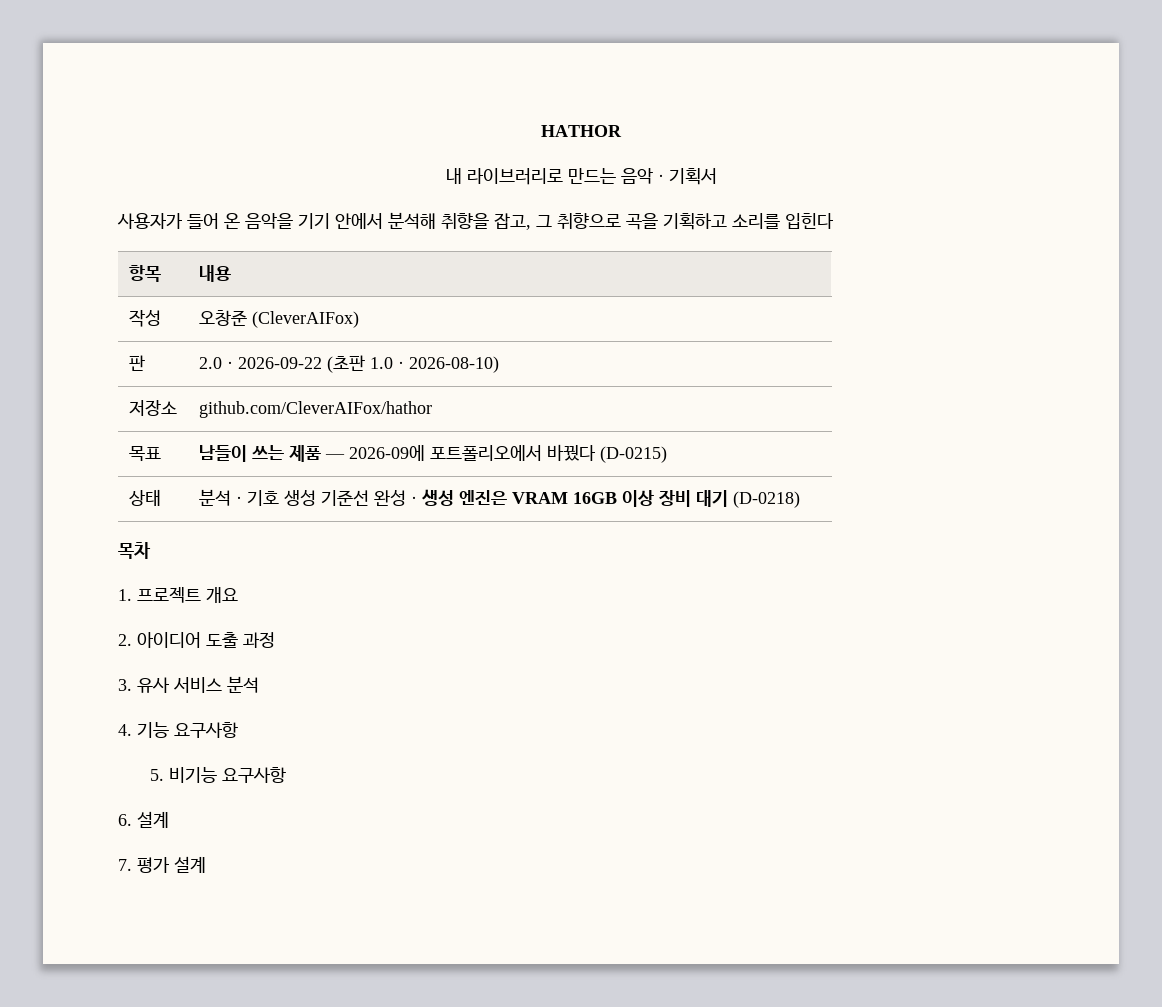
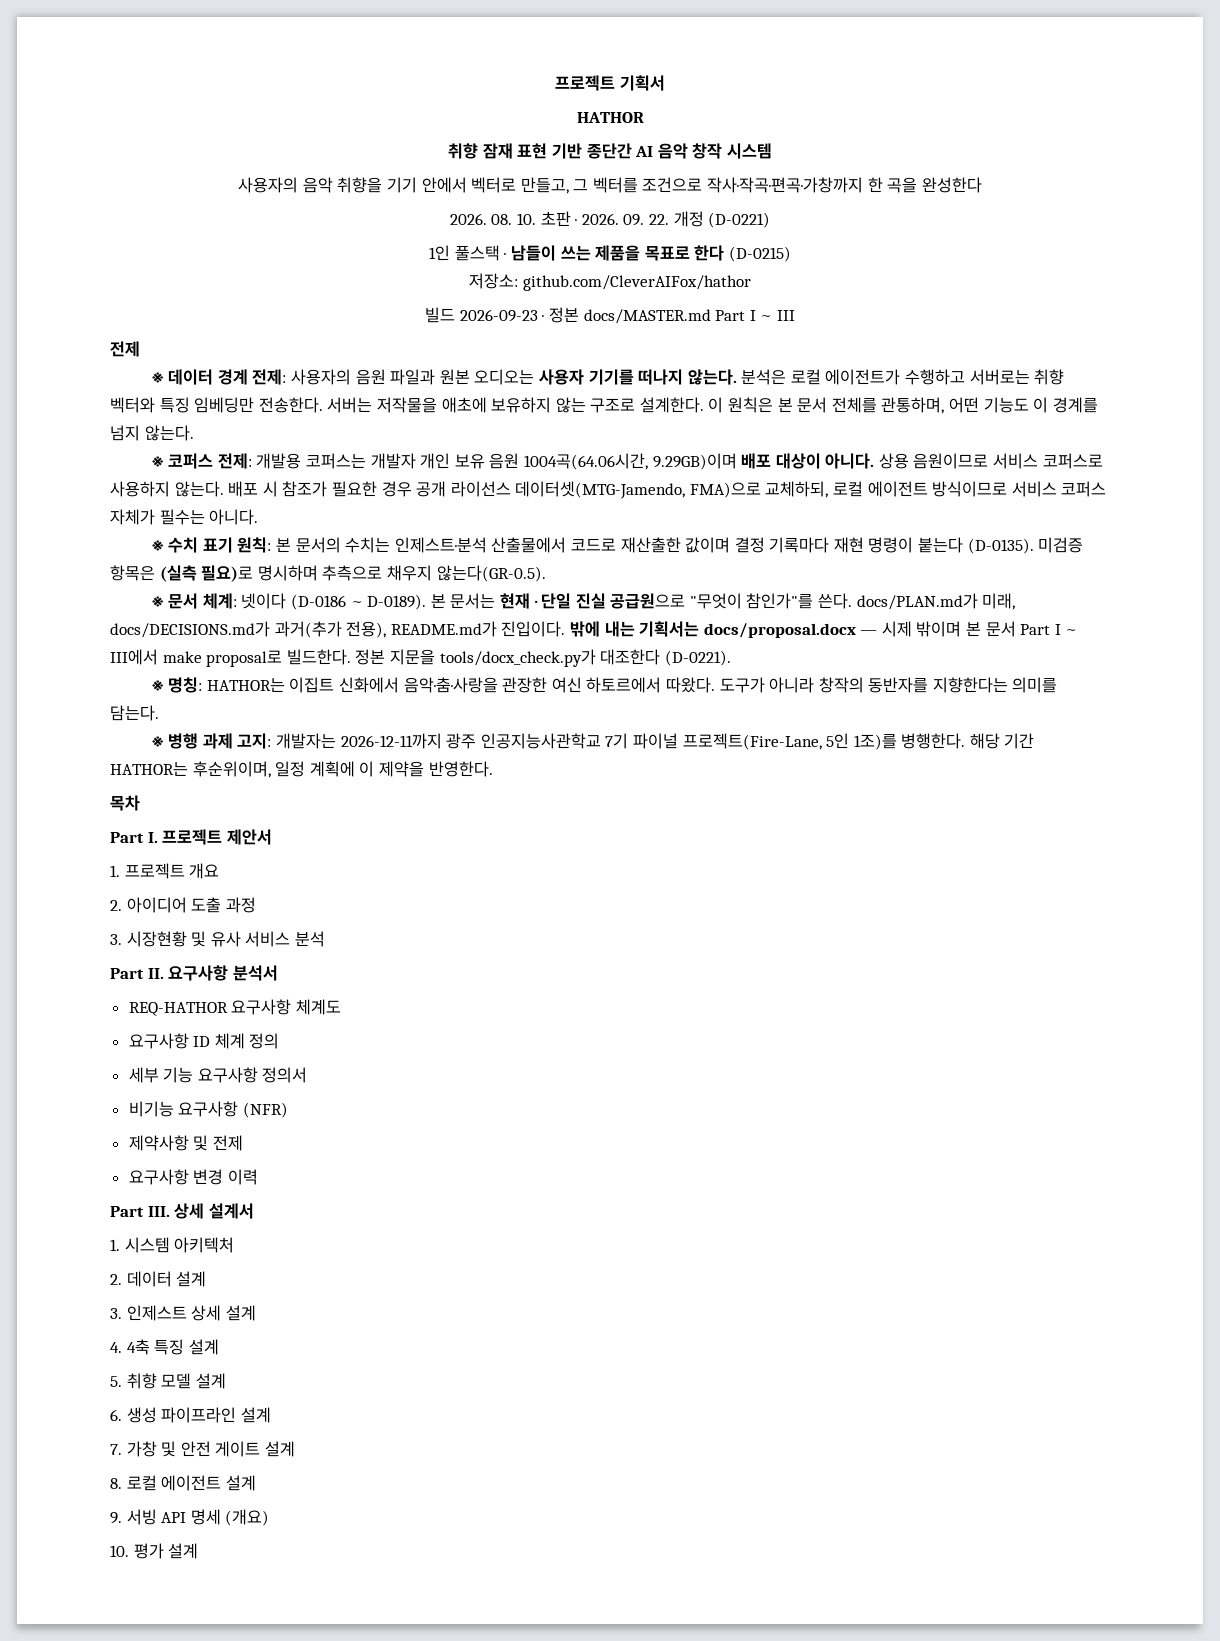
(541, 131) none -> [555,75,665,91] 프로젝트 기획서 //
[445,168,717,185] [117,212,834,230] [128,265,161,282] [198,265,231,282] [128,309,161,327] [198,310,359,328] [128,355,145,371] [198,355,499,373] [128,400,177,416] [198,401,432,418] [128,446,161,462] [198,444,667,463] [128,489,161,506] [198,489,800,508] [118,542,151,559] 내 라이브러리로 만드는 음악 · 기획서 // 사용자가 들어 온 음악을 기기 안에서 분석해 취향을 잡고, 그 취향으로 곡을 기획하고 소리를 입힌다 // 항목 | 내용 // 작성 | 오창준 (CleverAIFox) // 판 | 2.0 · 2026-09-22 (초판 1.0 · 2026-08-10) // 저장소 | github.com/CleverAIFox/hathor // 목표 | 남들이 쓰는 제품 — 2026-09에 포트폴리오에서 바꿨다 (D-0215) // 상태 | 분석 · 기호 생성 기준선 완성 · 생성 엔진은 VRAM 16GB 이상 장비 대기 (D-0218) // 목차 -> [448,143,772,159] [238,177,982,194] [449,211,771,228] [429,245,791,262] [469,273,751,291] [425,307,795,324] [110,341,140,357] [150,369,1065,385] [110,397,1098,414] [110,425,194,441] [150,453,1103,470] [110,481,1107,499] [110,509,259,525] [150,537,1084,554] [110,565,546,582] [150,593,1016,610] [110,621,1078,638] [110,649,731,667] [150,677,1058,693] [110,705,159,721] [150,733,1035,750] [110,761,493,778] [110,795,140,811] [110,829,272,845] 취향 잠재 표현 기반 종단간 AI 음악 창작 시스템 // 사용자의 음악 취향을 기기 안에서 벡터로 만들고, 그 벡터를 조건으로 작사·작곡·편곡·가창까지 한 곡을 완성한다 // 2026. 08. 10. 초판 · 2026. 09. 22. 개정 (D-0221) // 1인 풀스택 · 남들이 쓰는 제품을 목표로 한다 (D-0215) // 저장소: github.com/CleverAIFox/hathor // 빌드 2026-09-23 · 정본 docs/MASTER.md Part I ~ III // 전제 // ※ 데이터 경계 전제: 사용자의 음원 파일과 원본 오디오는 사용자 기기를 떠나지 않는다. 분석은 로컬 에이전트가 수행하고 서버로는 취향 벡터와 특징 임베딩만 전송한다. 서버는 저작물을 애초에 보유하지 않는 구조로 설계한다. 이 원칙은 본 문서 전체를 관통하며, 어떤 기능도 이 경계를 넘지 않는다. // ※ 코퍼스 전제: 개발용 코퍼스는 개발자 개인 보유 음원 1004곡(64.06시간, 9.29GB)이며 배포 대상이 아니다. 상용 음원이므로 서비스 코퍼스로 사용하지 않는다. 배포 시 참조가 필요한 경우 공개 라이선스 데이터셋(MTG-Jamendo, FMA)으로 교체하되, 로컬 에이전트 방식이므로 서비스 코퍼스 자체가 필수는 아니다. // ※ 수치 표기 원칙: 본 문서의 수치는 인제스트·분석 산출물에서 코드로 재산출한 값이며 결정 기록마다 재현 명령이 붙는다 (D-0135). 미검증 항목은 (실측 필요)로 명시하며 추측으로 채우지 않는다(GR-0.5). // ※ 문서 체계: 넷이다 (D-0186 ~ D-0189). 본 문서는 현재 · 단일 진실 공급원으로 "무엇이 참인가"를 쓴다. docs/PLAN.md가 미래, docs/DECISIONS.md가 과거(추가 전용), README.md가 진입이다. 밖에 내는 기획서는 docs/proposal.docx — 시제 밖이며 본 문서 Part I ~ III에서 make proposal로 빌드한다. 정본 지문을 tools/docx_check.py가 대조한다 (D-0221). // ※ 명칭: HATHOR는 이집트 신화에서 음악·춤·사랑을 관장한 여신 하토르에서 따왔다. 도구가 아니라 창작의 동반자를 지향한다는 의미를 담는다. // ※ 병행 과제 고지: 개발자는 2026-12-11까지 광주 인공지능사관학교 7기 파이널 프로젝트(Fire-Lane, 5인 1조)를 병행한다. 해당 기간 HATHOR는 후순위이며, 일정 계획에 이 제약을 반영한다. // 목차 // Part I. 프로젝트 제안서
(132, 685) none -> [126,931,207,947] 시장현황 및
[118,722,238,738] [149,767,286,783] 4. 기능 요구사항 // 5. 비기능 요구사항 -> [110,965,278,981] [128,999,341,1016] [128,1033,280,1049] [128,1067,308,1083] [128,1101,288,1118] [128,1135,243,1151] [128,1169,258,1185] [110,1203,254,1219] [110,1237,235,1253] [110,1271,207,1287] [110,1305,256,1321] [110,1339,219,1355] [110,1373,226,1389] Part II. 요구사항 분석서 // REQ-HATHOR 요구사항 체계도 // 요구사항 ID 체계 정의 // 세부 기능 요구사항 정의서 // 비기능 요구사항 (NFR) // 제약사항 및 전제 // 요구사항 변경 이력 // Part III. 상세 설계서 // 1. 시스템 아키텍처 // 2. 데이터 설계 // 3. 인제스트 상세 설계 // 4. 4축 특징 설계 // 5. 취향 모델 설계
(132, 820) none -> [126,1407,237,1423] 생성 파이프라인
(132, 865) none -> [126,1441,295,1457] [110,1475,256,1491] [110,1509,270,1526] [110,1545,129,1557] 가창 및 안전 게이트 설계 // 8. 로컬 에이전트 설계 // 9. 서빙 API 명세 (개요) // 10.

